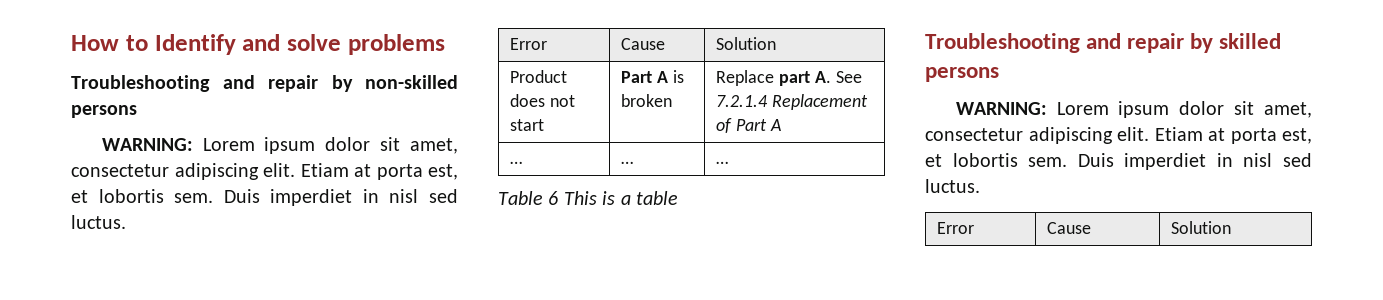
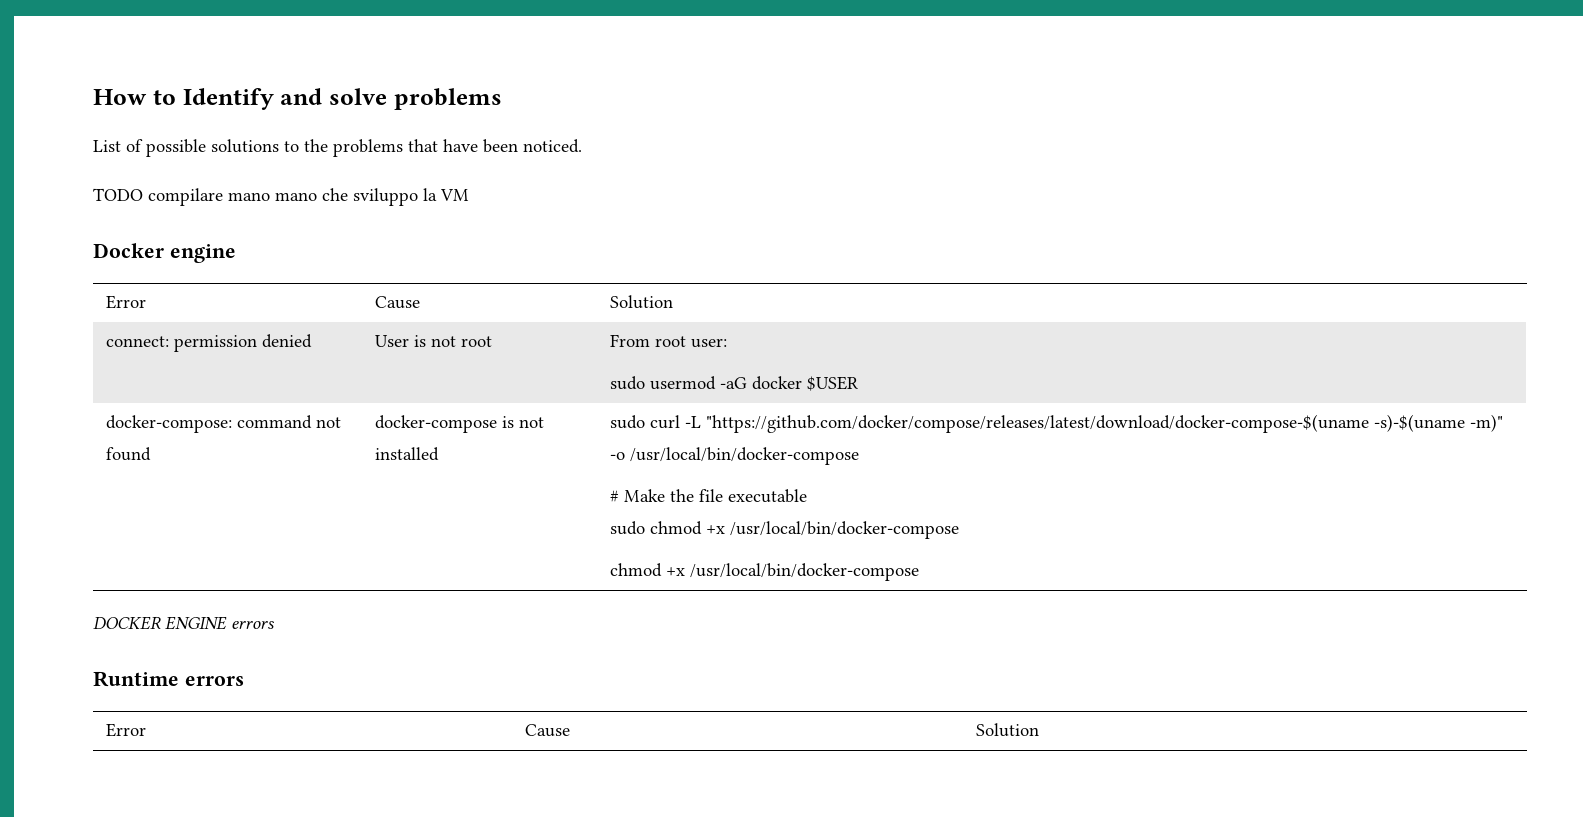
[71,75,458,92] [71,105,137,118] [101,137,458,154] [71,163,458,180] [71,189,458,206] [71,215,126,229] [510,38,548,50] [621,38,666,50] [716,37,777,50] [510,70,568,83] [510,94,575,107] [510,119,545,131] [621,70,684,83] [621,94,673,107] [716,70,862,86] [716,94,868,110] [716,118,781,133] [510,161,523,164] [621,161,634,164] [716,161,729,164] [498,191,678,205] [925,33,1282,53] [925,67,999,82] [955,101,1312,118] [925,127,1312,144] [925,153,1312,170] [925,179,980,193] Troubleshooting and repair by non-skilled persons // WARNING: Lorem ipsum dolor sit amet, consectetur adipiscing elit. Etiam at porta est, et lobortis sem. Duis imperdiet in nisl sed luctus. // Error | Cause | Solution // Product does not start | Part A is broken | Replace part A. See 7.2.1.4 Replacement of Part A // … | … | … // Table 6 This is a table // Troubleshooting and repair by skilled persons // WARNING: Lorem ipsum dolor sit amet, consectetur adipiscing elit. Etiam at porta est, et lobortis sem. Duis imperdiet in nisl sed luctus. -> [93,139,582,157] [93,188,469,206] [93,243,236,263] [106,295,147,309] [375,296,421,309] [610,295,674,309] [106,334,313,352] [375,335,493,347] [610,334,728,348] [610,376,859,391] [106,415,342,433] [106,447,152,461] [375,415,545,433] [375,447,440,461] [610,414,1504,433] [610,447,860,465] [610,489,808,503] [610,521,960,539] [610,563,920,581] [93,616,274,630] [93,671,244,687] List of possible solutions to the problems that have been noticed. // TODO compilare mano mano che sviluppo la VM // Docker engine // Error | Cause | Solution // connect: permission denied | User is not root | From root user: // sudo usermod -aG docker $USER // docker-compose: command not found | docker-compose is not installed | sudo curl -L "https://github.com/docker/compose/releases/latest/download/docker-compose-$(uname -s)-$(uname -m)" -o /usr/local/bin/docker-compose // # Make the file executable // sudo chmod +x /usr/local/bin/docker-compose // chmod +x /usr/local/bin/docker-compose // DOCKER ENGINE errors // Runtime errors

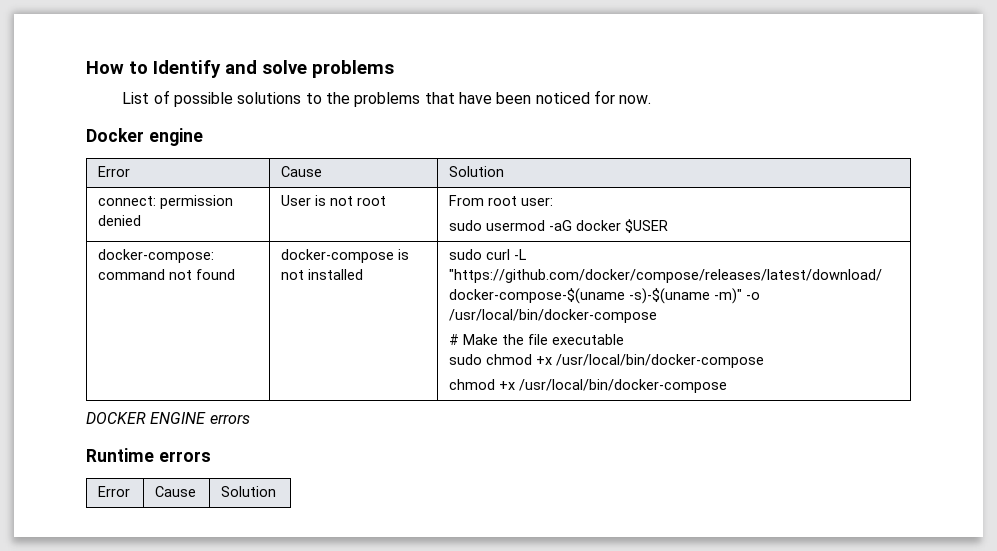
[523,139,582,153] [93,188,469,206] noticed. // TODO compilare mano mano che sviluppo la VM -> [535,90,652,104] noticed for now.

